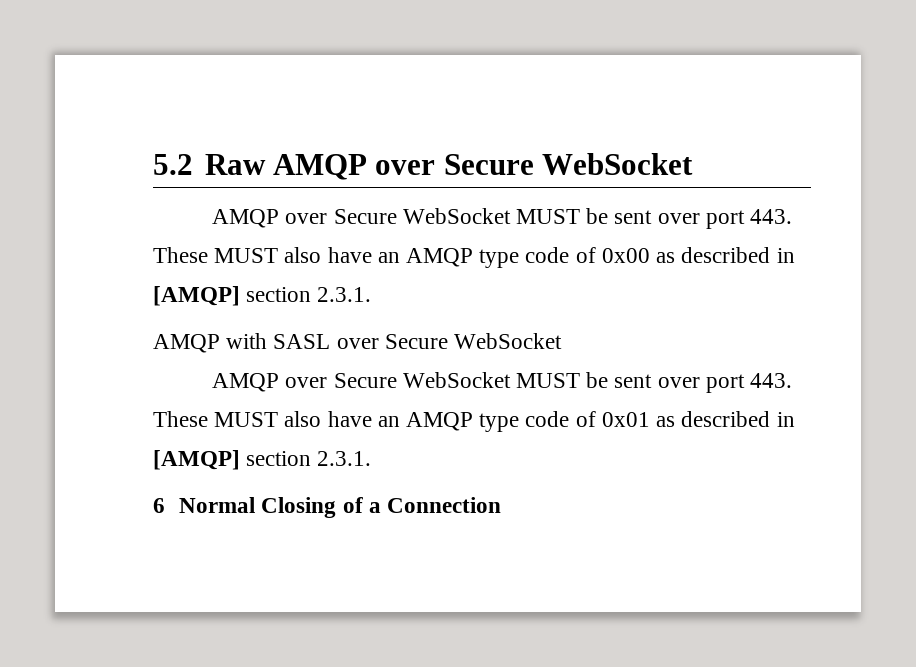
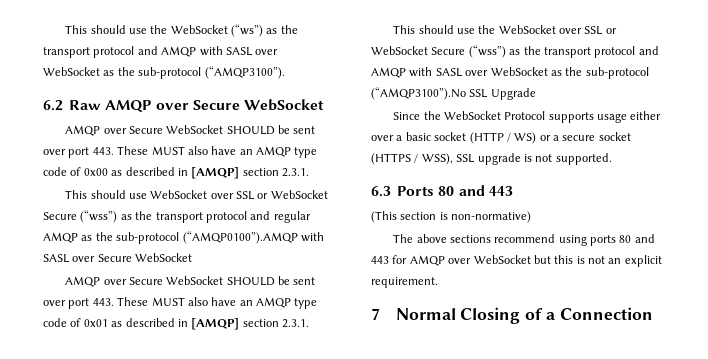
[153,154,193,175] 5.2 -> [65,24,298,37] [43,46,279,58] [43,66,285,79] [43,100,63,111] This should use the WebSocket (“ws”) as the transport protocol and AMQP with SASL over WebSocket as the sub-protocol (“AMQP3100”). // 6.2
[515,209,580,224] MUST -> [226,126,275,135] SHOULD
[153,334,220,353] AMQP -> [65,190,328,200] [43,210,311,223] [43,231,298,244] This should use WebSocket over SSL or WebSocket Secure (“wss”) as the transport protocol and regular AMQP as the sub-protocol (“AMQP0100”).AMQP
[515,373,580,388] MUST -> [226,277,275,286] SHOULD
[153,498,165,513] 6 -> [393,25,617,35] [371,45,659,58] [371,67,649,79] [371,87,536,100] [393,111,662,123] [371,132,631,144] [371,153,612,165] [371,185,513,197] [371,211,532,223] [393,234,655,246] [371,255,662,267] [371,277,438,288] [371,308,380,320] This should use the WebSocket over SSL or WebSocket Secure (“wss”) as the transport protocol and AMQP with SASL over WebSocket as the sub-protocol (“AMQP3100”).No SSL Upgrade // Since the WebSocket Protocol supports usage either over a basic socket (HTTP / WS) or a secure socket (HTTPS / WSS), SSL upgrade is not supported. // 6.3 Ports 80 and 443 // (This section is non-normative) // The above sections recommend using ports 80 and 443 for AMQP over WebSocket but this is not an explicit requirement. // 7

